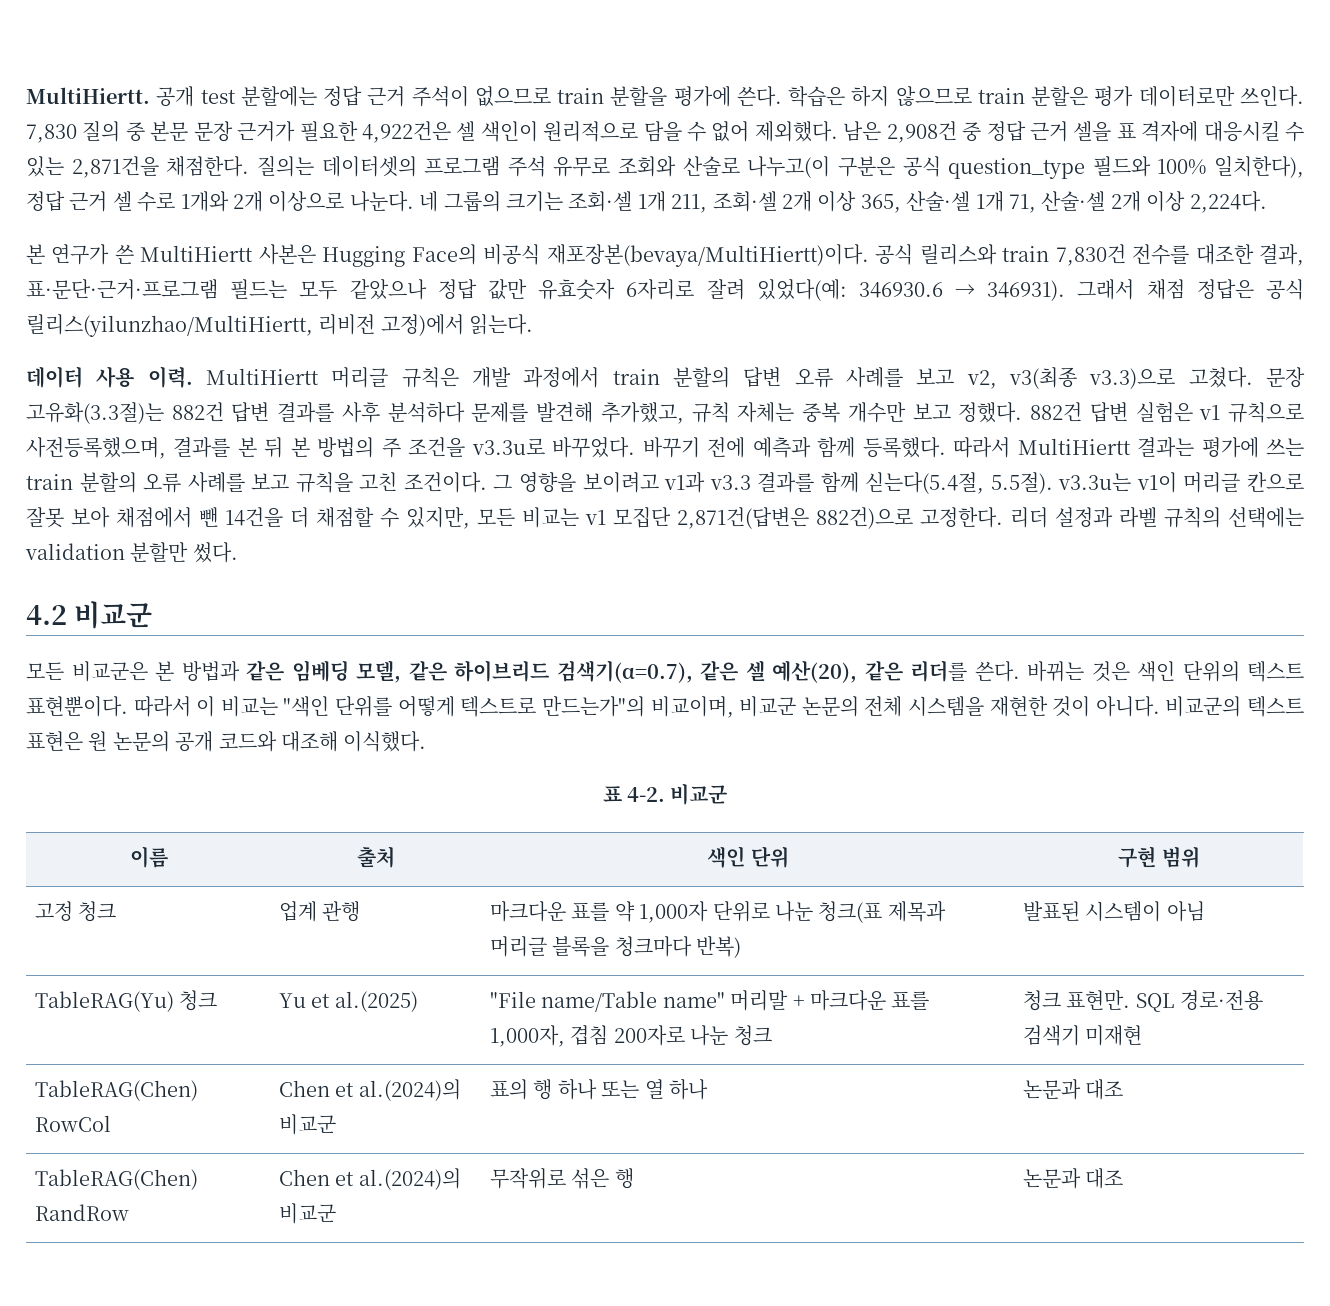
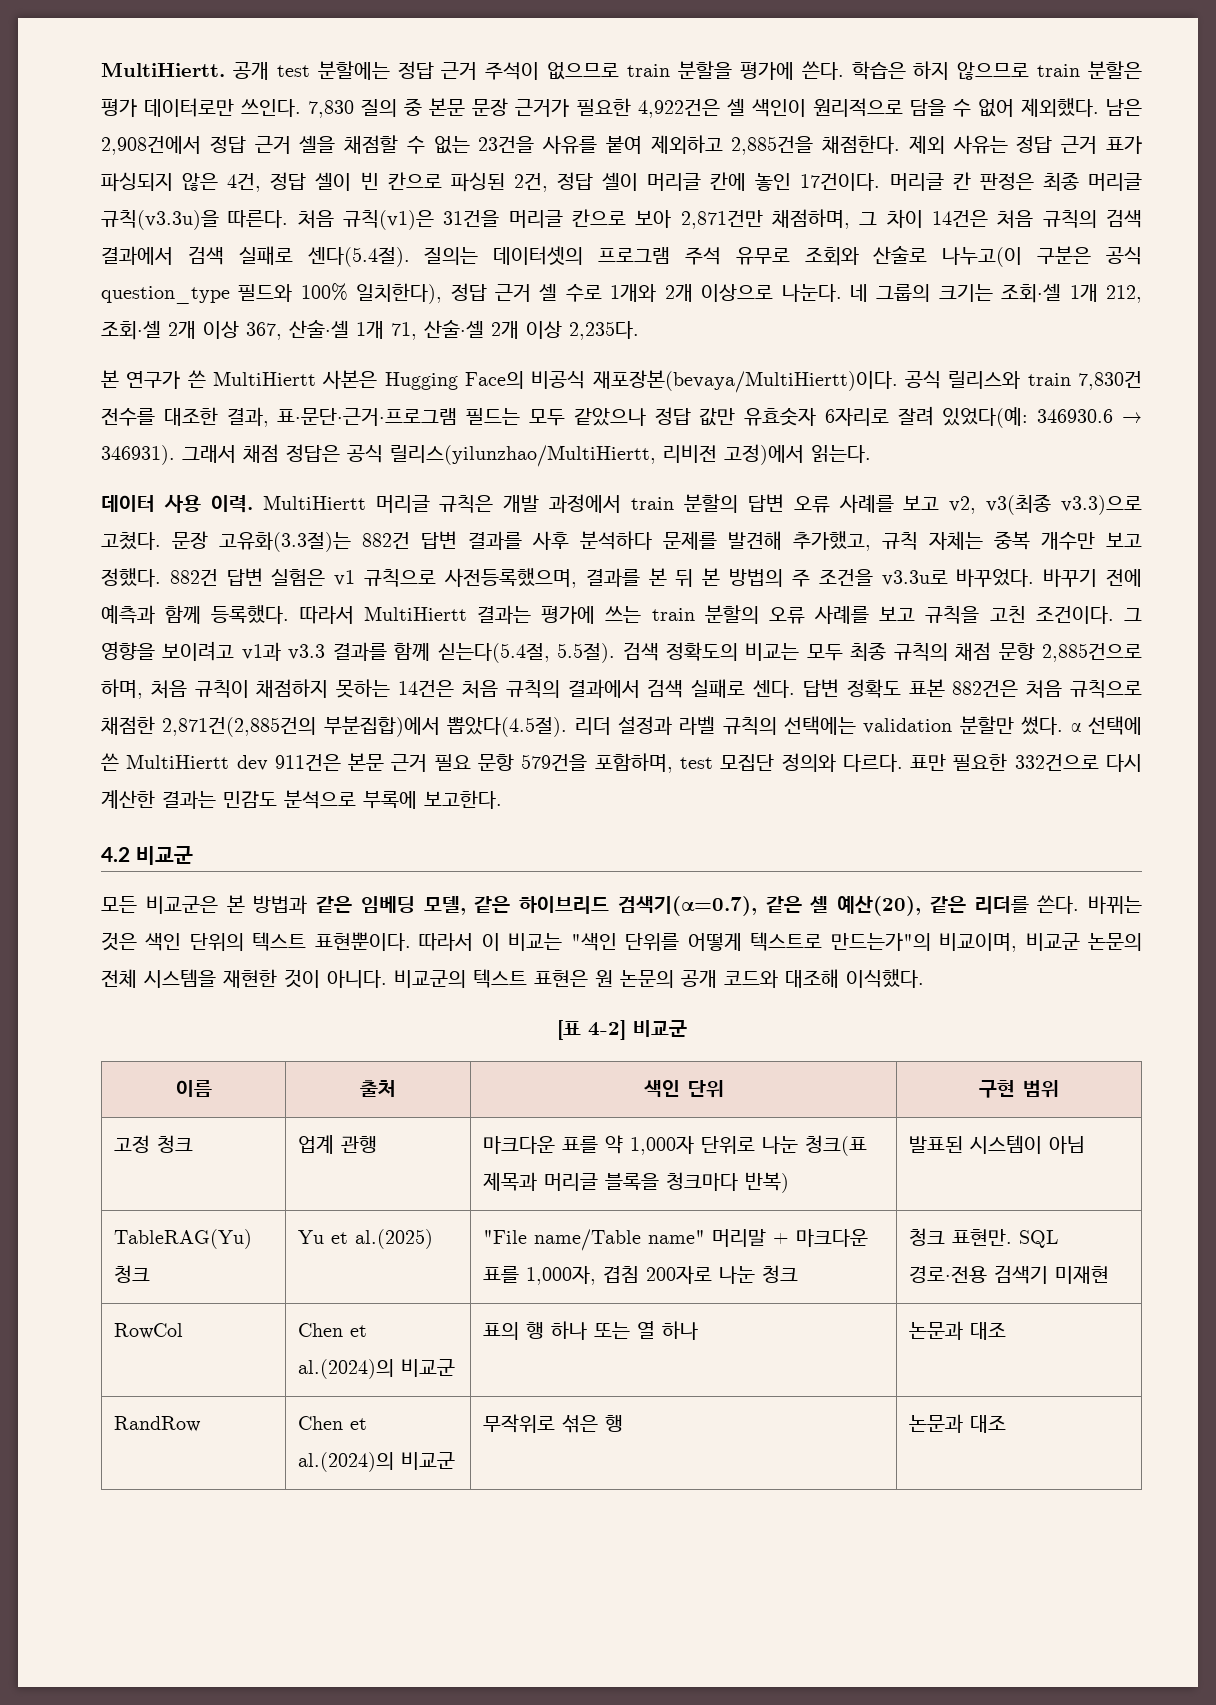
[886,121,982,143] 2,908건 중 -> [101,136,201,155] 2,908건에서
[1116,121,1305,142] [26,156,250,178] 표 격자에 대응시킬 수 있는 2,871건을 채점한다. -> [344,135,1142,155] [101,172,1142,192] [101,209,1143,230] [101,246,410,267] 채점할 수 없는 23건을 사유를 붙여 제외하고 2,885건을 채점한다. 제외 사유는 정답 근거 표가 파싱되지 않은 4건, 정답 셀이 빈 칸으로 파싱된 2건, 정답 셀이 머리글 칸에 놓인 17건이다. 머리글 칸 판정은 최종 머리글 규칙(v3.3u)을 따른다. 처음 규칙(v1)은 31건을 머리글 칸으로 보아 2,871건만 채점하며, 그 차이 14건은 처음 규칙의 검색 결과에서 검색 실패로 센다(5.4절).
[671,194,708,213] 211, -> [1106,285,1142,303] 212,
[860,194,901,213] 365, -> [246,322,282,340] 367,
[1189,191,1267,213] 2,224다. -> [569,321,639,340] 2,235다.
[1058,472,1304,493] [26,507,1003,529] v3.3u는 v1이 머리글 칸으로 잘못 보아 채점에서 뺀 14건을 더 채점할 수 있지만, 모든 비교는 v1 모집단 2,871건(답변은 882건)으로 고정한다. -> [622,642,1142,662] [101,679,1143,699] [101,716,568,737] 검색 정확도의 비교는 모두 최종 규칙의 채점 문항 2,885건으로 하며, 처음 규칙이 채점하지 못하는 14건은 처음 규칙의 결과에서 검색 실패로 센다. 답변 정확도 표본 882건은 처음 규칙으로 채점한 2,871건(2,885건의 부분집합)에서 뽑았다(4.5절).
(238, 552) none -> [1070,716,1142,735] [101,753,1142,773] [101,790,502,809] α 선택에 쓴 MultiHiertt dev 911건은 본문 근거 필요 문항 579건을 포함하며, test 모집단 정의와 다르다. 표만 필요한 332건으로 다시 계산한 결과는 민감도 분석으로 부록에 보고한다.
[602,786,665,802] 표 4-2. -> [556,1020,626,1040] [표 4-2]
[35,1080,199,1101] TableRAG(Chen) -> (1110, 1275) none
[35,1169,199,1190] TableRAG(Chen) -> (1007, 1331) none

